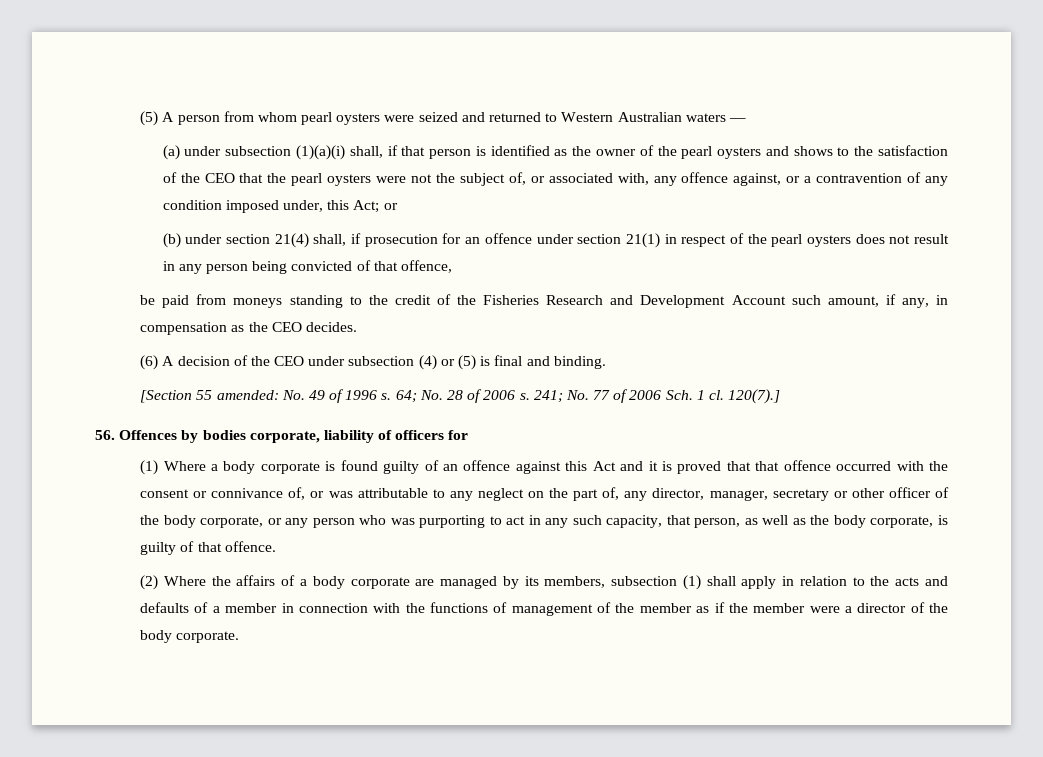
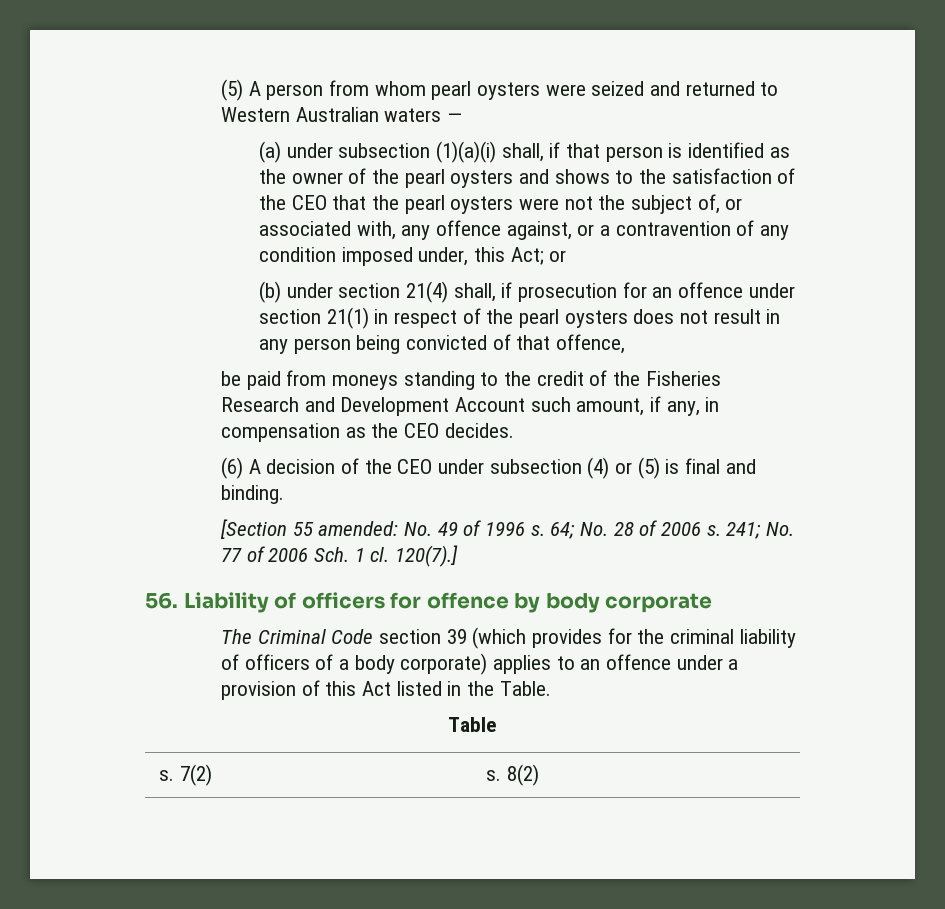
[119,430,469,443] [140,460,948,475] [140,487,950,501] [140,515,948,528] [140,541,276,555] [140,575,948,590] [140,602,949,616] [140,630,240,643] Offences by bodies corporate, liability of officers for // (1) Where a body corporate is found guilty of an offence against this Act and it is proved that that offence occurred with the consent or connivance of, or was attributable to any neglect on the part of, any director, manager, secretary or other officer of the body corporate, or any person who was purporting to act in any such capacity, that person, as well as the body corporate, is guilty of that offence. // (2) Where the affairs of a body corporate are managed by its members, subsection (1) shall apply in relation to the acts and defaults of a member in connection with the functions of management of the member as if the member were a director of the body corporate. -> [183,592,713,613] [220,627,796,649] [220,653,739,675] [220,680,551,700] [448,717,497,732] [159,764,213,786] [486,764,540,786] Liability of officers for offence by body corporate // The Criminal Code section 39 (which provides for the criminal liability of officers of a body corporate) applies to an offence under a provision of this Act listed in the Table. // Table // s. 7(2) | s. 8(2)

